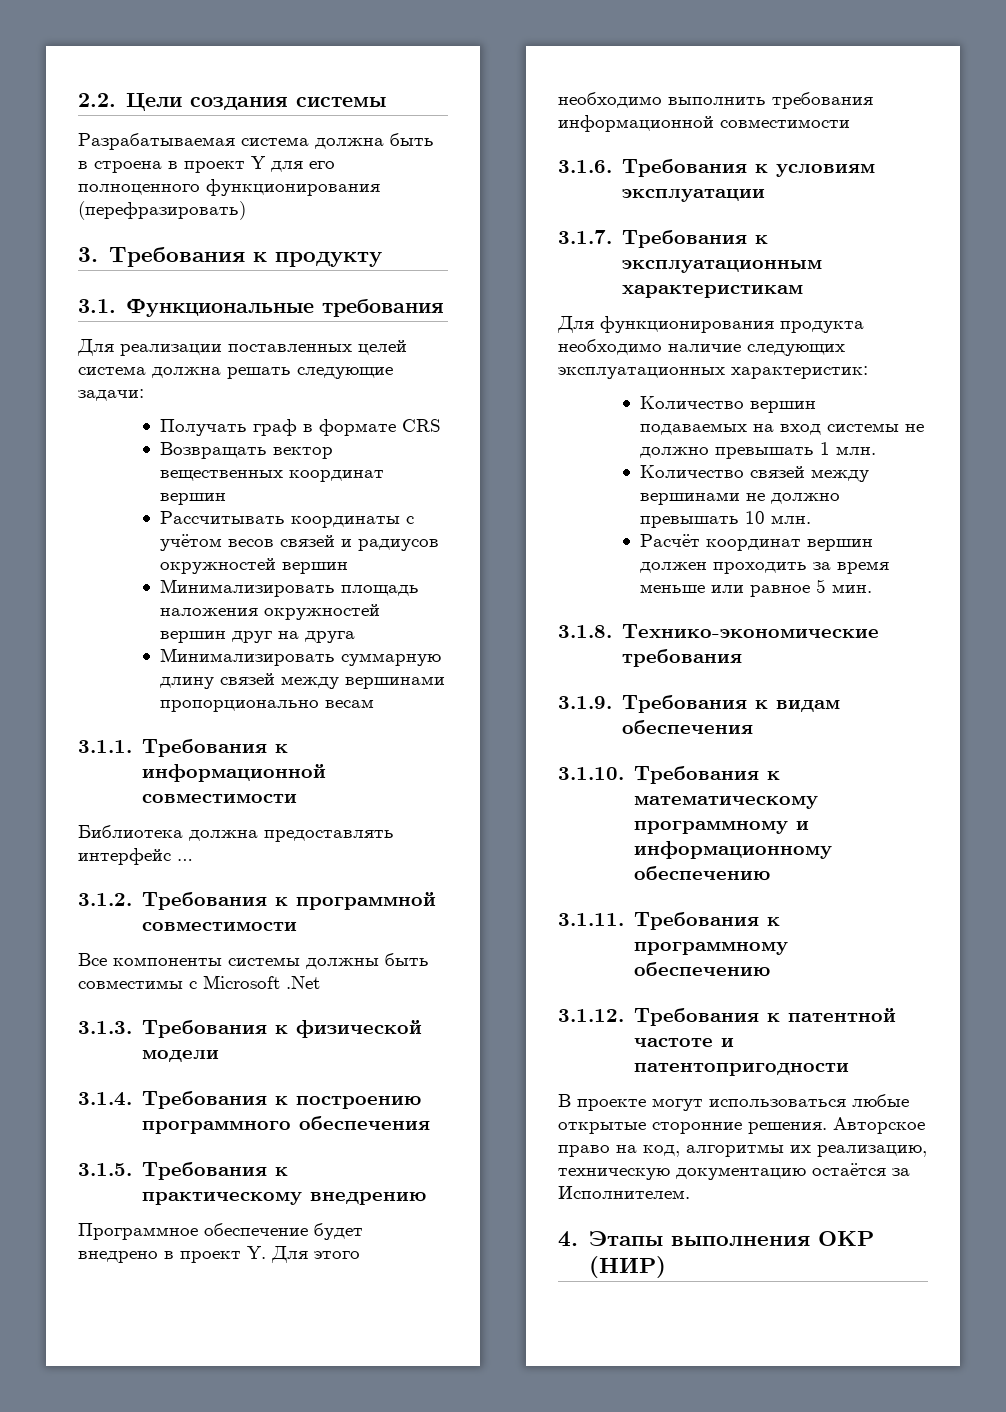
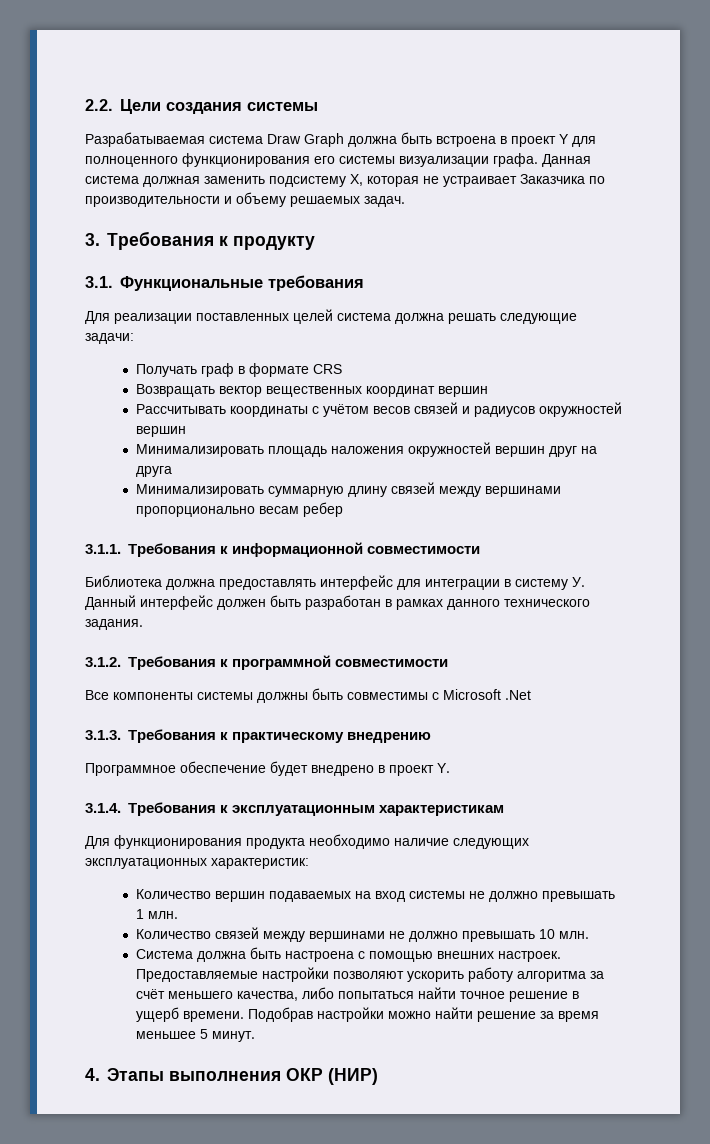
[315,133,434,149] [78,161,162,173] должна быть в строена -> [267,132,496,147] Draw Graph должна быть встроена
[309,161,335,169] его -> (596, 141) none
[78,201,246,220] (перефразировать) -> [314,153,591,167] [85,174,605,187] [85,192,405,207] его системы визуализации графа. Данная система должная заменить подсистему Х, которая не устраивает Заказчика по производительности и объему решаемых задач.
(375, 703) none -> [302,502,343,517] ребер
[177,859,193,861] … -> [397,577,585,590] [85,595,590,610] [85,619,143,630] для интеграции в систему У. Данный интерфейс должен быть разработан в рамках данного технического задания.
[295,1020,422,1038] [141,1050,219,1062] [78,1091,421,1109] [141,1116,430,1134] [78,1162,288,1180] физической модели // 3.1.4. Требования к построению программного обеспечения // 3.1.5. Требования к -> (229, 736) none
[271,1246,360,1263] [558,92,873,109] [558,115,850,132] [558,159,875,177] [621,189,765,202] [558,230,612,244] Для этого необходимо выполнить требования информационной совместимости // 3.1.6. Требования к условиям эксплуатации // 3.1.7. -> [85,803,121,813] // 3.1.4.
[640,534,874,551] [640,561,890,574] [640,579,873,597] [558,624,879,639] [621,649,742,667] [558,695,840,713] [621,720,753,734] [558,766,780,784] [633,796,818,809] [633,821,809,834] [633,841,832,859] [633,866,770,881] [558,912,780,930] [633,942,788,955] [633,962,770,977] [558,1008,896,1026] [633,1038,734,1047] [633,1063,849,1076] [558,1094,909,1111] [558,1117,925,1134] [558,1144,927,1157] [558,1163,910,1180] [558,1186,690,1199] Расчёт координат вершин должен проходить за время меньше или равное 5 мин. // 3.1.8. Технико-экономические требования // 3.1.9. Требования к видам обеспечения // 3.1.10. Требования к математическому программному и информационному обеспечению // 3.1.11. Требования к программному обеспечению // 3.1.12. Требования к патентной частоте и патентопригодности // В проекте могут использоваться любые открытые сторонние решения. Авторское право на код, алгоритмы их реализацию, техническую документацию остаётся за Исполнителем. -> [135,947,561,962] [135,967,604,982] [135,987,579,1002] [135,1007,599,1022] [135,1029,255,1042] Система должна быть настроена с помощью внешних настроек. Предоставляемые настройки позволяют ускорить работу алгоритма за счёт меньшего качества, либо попытаться найти точное решение в ущерб времени. Подобрав настройки можно найти решение за время меньшее 5 минут.

